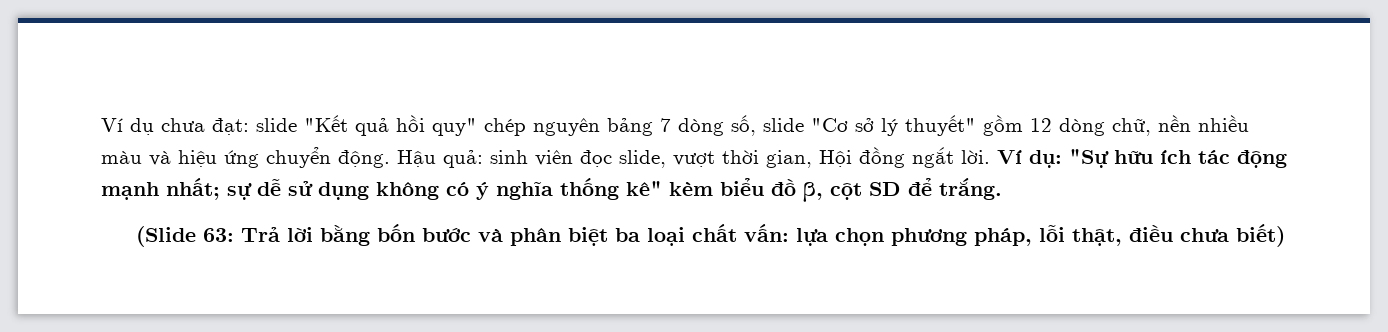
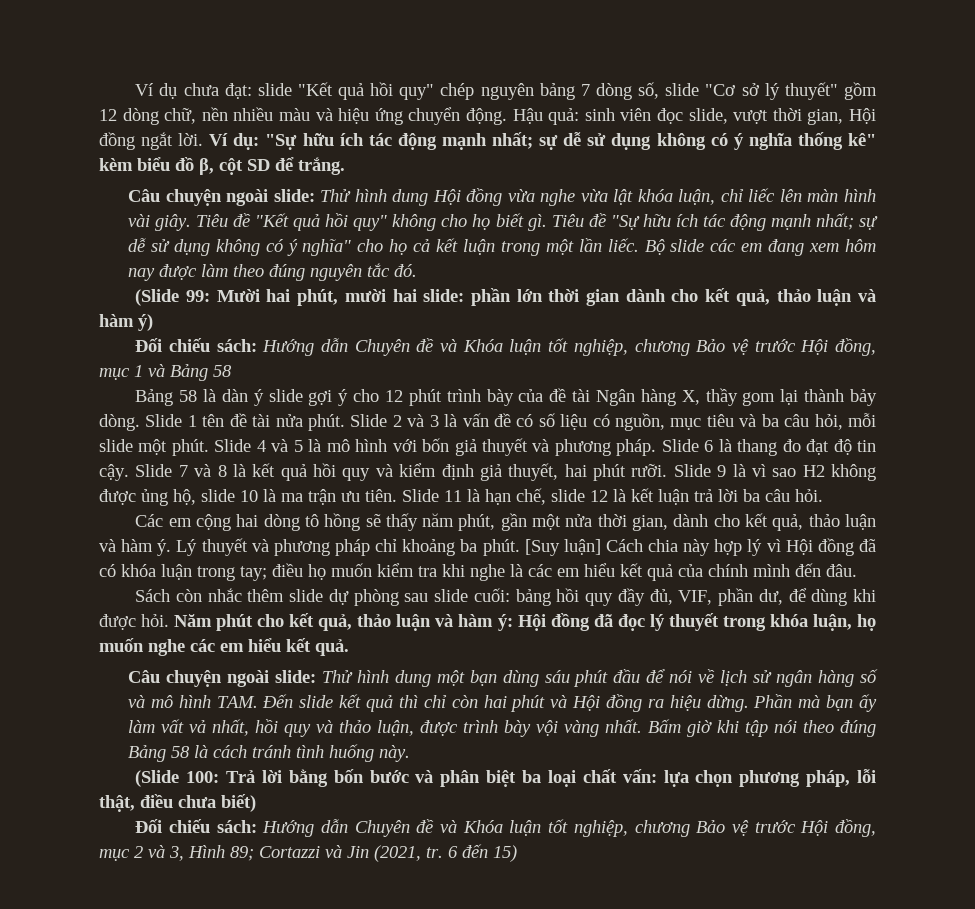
[136,226,235,247] (Slide 63: -> [127,188,876,206] [127,213,878,231] [127,238,876,256] [127,263,417,281] [135,288,877,306] [99,314,153,331] [135,338,877,356] [99,364,232,381] [135,388,877,406] [99,413,876,431] [99,438,877,456] [99,463,876,481] [99,488,823,506] [135,513,877,531] [99,538,876,556] [99,563,857,581] [135,588,876,606] [99,613,876,631] [99,638,349,656] [127,669,879,687] [127,694,878,712] [127,719,876,737] [127,744,410,762] [135,770,220,787] Câu chuyện ngoài slide: Thử hình dung Hội đồng vừa nghe vừa lật khóa luận, chỉ liếc lên màn hình vài giây. Tiêu đề "Kết quả hồi quy" không cho họ biết gì. Tiêu đề "Sự hữu ích tác động mạnh nhất; sự dễ sử dụng không có ý nghĩa" cho họ cả kết luận trong một lần liếc. Bộ slide các em đang xem hôm nay được làm theo đúng nguyên tắc đó. // (Slide 99: Mười hai phút, mười hai slide: phần lớn thời gian dành cho kết quả, thảo luận và hàm ý) // Đối chiếu sách: Hướng dẫn Chuyên đề và Khóa luận tốt nghiệp, chương Bảo vệ trước Hội đồng, mục 1 và Bảng 58 // Bảng 58 là dàn ý slide gợi ý cho 12 phút trình bày của đề tài Ngân hàng X, thầy gom lại thành bảy dòng. Slide 1 tên đề tài nửa phút. Slide 2 và 3 là vấn đề có số liệu có nguồn, mục tiêu và ba câu hỏi, mỗi slide một phút. Slide 4 và 5 là mô hình với bốn giả thuyết và phương pháp. Slide 6 là thang đo đạt độ tin cậy. Slide 7 và 8 là kết quả hồi quy và kiểm định giả thuyết, hai phút rưỡi. Slide 9 là vì sao H2 không được ủng hộ, slide 10 là ma trận ưu tiên. Slide 11 là hạn chế, slide 12 là kết luận trả lời ba câu hỏi. // Các em cộng hai dòng tô hồng sẽ thấy năm phút, gần một nửa thời gian, dành cho kết quả, thảo luận và hàm ý. Lý thuyết và phương pháp chỉ khoảng ba phút. [Suy luận] Cách chia này hợp lý vì Hội đồng đã có khóa luận trong tay; điều họ muốn kiểm tra khi nghe là các em hiểu kết quả của chính mình đến đâu. // Sách còn nhắc thêm slide dự phòng sau slide cuối: bảng hồi quy đầy đủ, VIF, phần dư, để dùng khi được hỏi. Năm phút cho kết quả, thảo luận và hàm ý: Hội đồng đã đọc lý thuyết trong khóa luận, họ muốn nghe các em hiểu kết quả. // Câu chuyện ngoài slide: Thử hình dung một bạn dùng sáu phút đầu để nói về lịch sử ngân hàng số và mô hình TAM. Đến slide kết quả thì chỉ còn hai phút và Hội đồng ra hiệu dừng. Phần mà bạn ấy làm vất vả nhất, hồi quy và thảo luận, được trình bày vội vàng nhất. Bấm giờ khi tập nói theo đúng Bảng 58 là cách tránh tình huống này. // (Slide 100:
(1286, 235) none -> [135,819,877,837] [99,844,517,862] // Đối chiếu sách: Hướng dẫn Chuyên đề và Khóa luận tốt nghiệp, chương Bảo vệ trước Hội đồng, mục 2 và 3, Hình 89; Cortazzi và Jin (2021, tr. 6 đến 15)

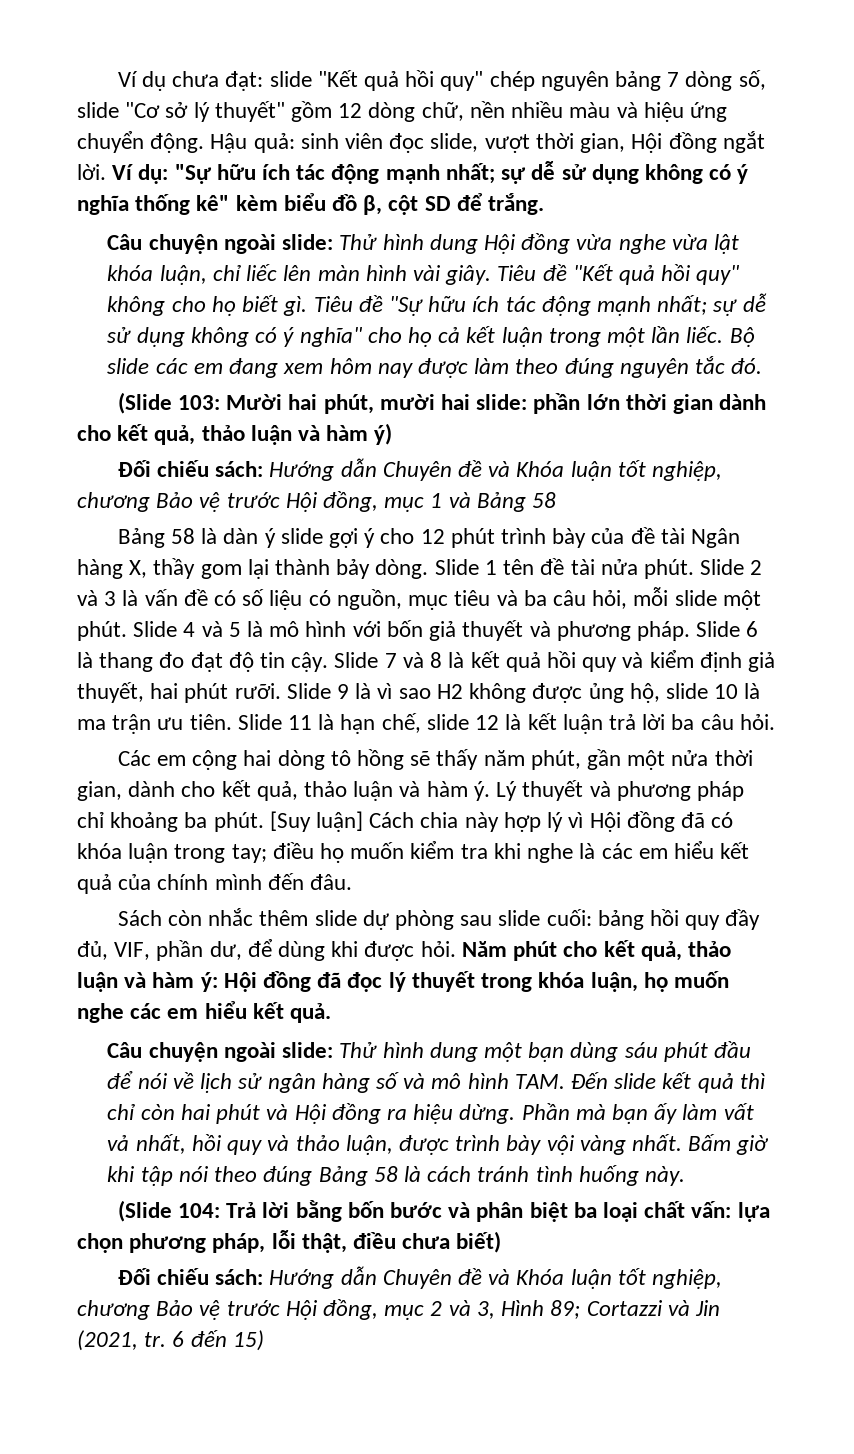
[185,290,210,302] 99: -> [177,395,220,410] 103:
[186,771,220,783] 100: -> [177,1203,220,1218] 104:

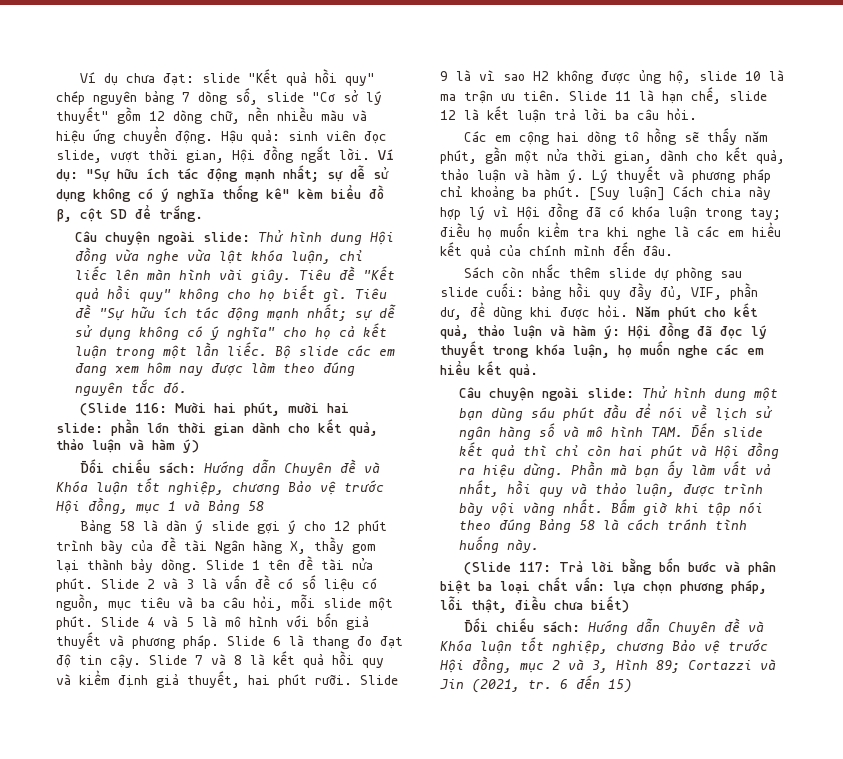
[177,395,220,410] 103: -> [135,403,168,413] 116:
[177,1203,220,1218] 104: -> [519,562,552,572] 117:

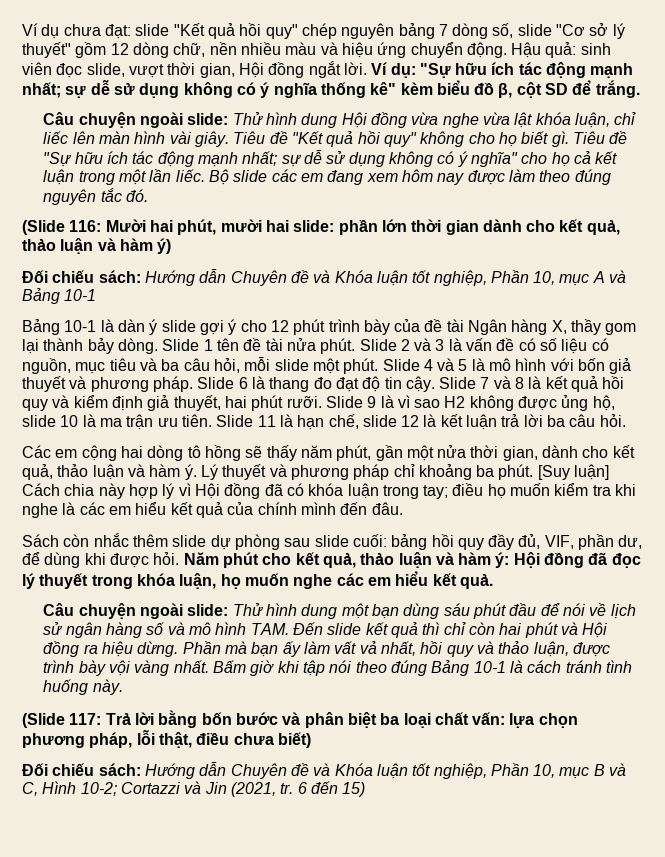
[232,480,384,495] [56,497,176,514] chương Bảo vệ trước Hội đồng, mục 1 -> [490,270,605,286] Phần 10, mục A
[248,501,264,511] [80,519,136,534] 58 // Bảng 58 -> [64,289,97,301] [22,319,97,335] 10-1 // Bảng 10-1
[579,520,596,530] 58 -> [473,661,506,673] 10-1
[616,639,768,654] [440,656,680,673] chương Bảo vệ trước Hội đồng, mục 2 và 3, Hình 89; -> [490,763,627,779] [22,781,117,796] Phần 10, mục B và C, Hình 10-2;

